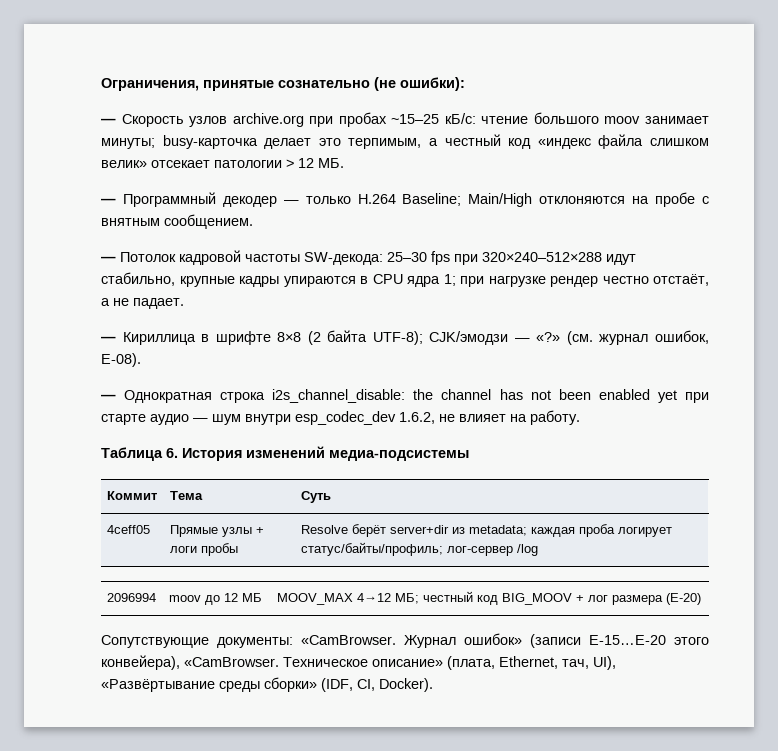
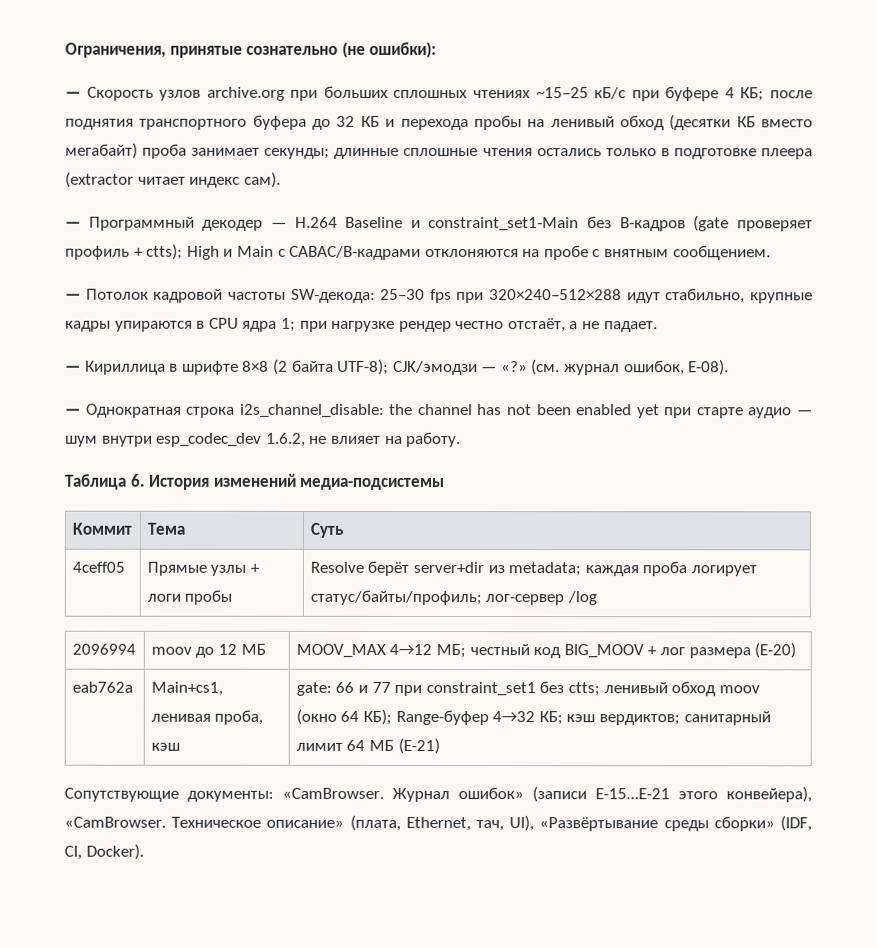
[338,112,709,127] [101,134,710,149] [101,158,344,168] [101,192,533,207] пробах ~15–25 кБ/с: чтение большого moov занимает минуты; busy-карточка делает это терпимым, а честный код «индекс файла слишком велик» отсекает патологии > 12 МБ. // — Программный декодер — только H.264 Baseline; Main/High -> [323,85,813,102] [65,114,813,131] [65,142,813,160] [65,171,281,188] [65,215,813,232] [65,243,422,260] больших сплошных чтениях ~15–25 кБ/с при буфере 4 КБ; после поднятия транспортного буфера до 32 КБ и перехода пробы на ленивый обход (десятки КБ вместо мегабайт) проба занимает секунды; длинные сплошные чтения остались только в подготовке плеера (extractor читает индекс сам). // — Программный декодер — H.264 Baseline и constraint_set1-Main без B-кадров (gate проверяет профиль + ctts); High и Main с CABAC/B-кадрами
(702, 599) none -> [71,681,133,693] [150,681,223,696] [150,709,264,725] [150,742,180,751] [295,681,760,697] [295,708,771,726] [295,737,440,755] // eab762a | Main+cs1, ленивая проба, кэш | gate: 66 и 77 при constraint_set1 без ctts; ленивый обход moov (окно 64 КБ); Range-буфер 4→32 КБ; кэш вердиктов; санитарный лимит 64 МБ (E-21)
[589,635,666,645] E-15…E-20 -> [595,788,670,800] E-15…E-21

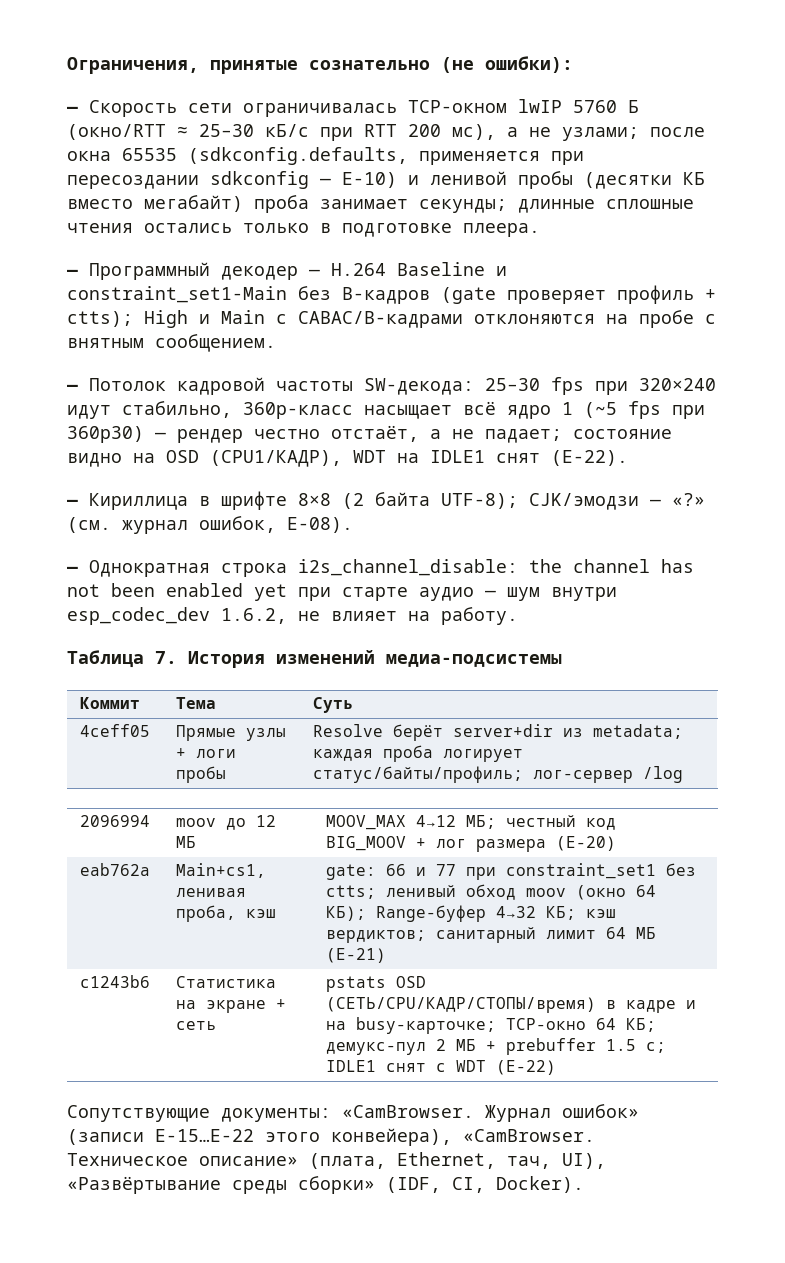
[159,85,813,102] [65,114,665,131] узлов archive.org при больших сплошных чтениях ~15–25 кБ/с при буфере 4 КБ; после поднятия транспортного буфера до 32 КБ и перехода пробы на ленивый обход -> [188,99,639,117] [67,124,705,141] [67,147,584,165] [67,171,573,189] сети ограничивалась TCP-окном lwIP 5760 Б (окно/RTT ≈ 25–30 кБ/с при RTT 200 мс), а не узлами; после окна 65535 (sdkconfig.defaults, применяется при пересоздании sdkconfig — E-10) и ленивой пробы
[761,148,813,160] [65,171,281,188] плеера (extractor читает индекс сам). -> [463,223,540,237] плеера.
[489,289,623,301] 320×240–512×288 -> [639,378,716,391] 320×240
[749,292,813,304] [65,317,396,332] крупные кадры упираются в CPU ядра 1; при нагрузке -> [243,401,705,419] [67,426,166,443] 360p-класс насыщает всё ядро 1 (~5 fps при 360p30) —
[603,321,658,333] падает. -> [485,429,672,443] [67,450,628,467] падает; состояние видно на OSD (CPU1/КАДР), WDT на IDLE1 снят (E-22).
[129,473,146,487] 6. -> [155,651,177,664] 7.
(440, 746) none -> [79,975,150,988] [175,976,276,988] [175,999,286,1013] [175,1021,216,1030] [325,976,426,992] [325,997,696,1013] [325,1017,656,1034] [325,1038,666,1055] [325,1060,556,1075] // c1243b6 | Статистика на экране + сеть | pstats OSD (СЕТЬ/CPU/КАДР/СТОПЫ/время) в кадре и на busy-карточке; TCP-окно 64 КБ; демукс-пул 2 МБ + prebuffer 1.5 с; IDLE1 снят с WDT (E-22)
[595,788,670,800] E-15…E-21 -> [155,1129,254,1142] E-15…E-22

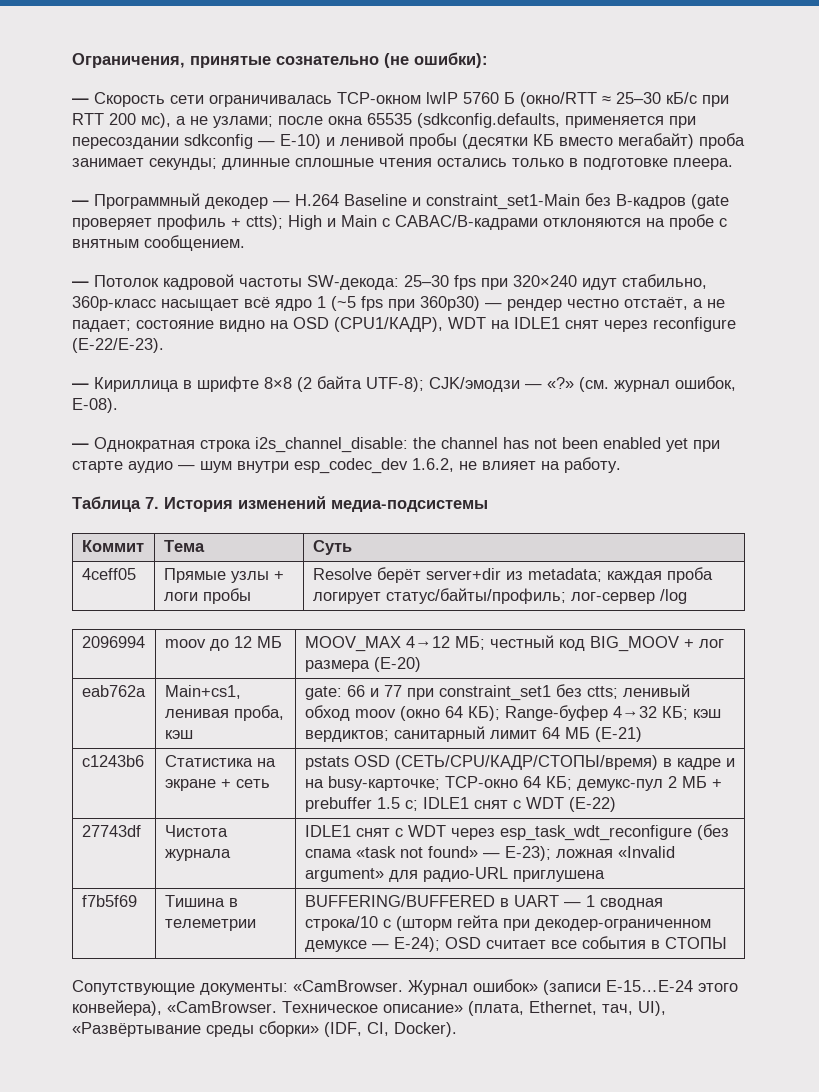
[551,450,628,466] (E-22). -> [604,317,736,332] [72,338,164,353] через reconfigure (E-22/E-23).
(556, 1067) none -> [81,825,141,837] [164,825,228,837] [164,849,231,861] [304,824,729,841] [304,846,675,861] [304,867,605,882] [81,895,137,907] [164,895,238,907] [164,919,256,931] [304,895,663,910] [304,915,711,931] [304,936,727,952] // 27743df | Чистота журнала | IDLE1 снят с WDT через esp_task_wdt_reconfigure (без спама «task not found» — E-23); ложная «Invalid argument» для радио-URL приглушена // f7b5f69 | Тишина в телеметрии | BUFFERING/BUFFERED в UART — 1 сводная строка/10 с (шторм гейта при декодер-ограниченном демуксе — E-24); OSD считает все события в СТОПЫ
[155,1129,254,1142] E-15…E-22 -> [606,980,693,992] E-15…E-24

